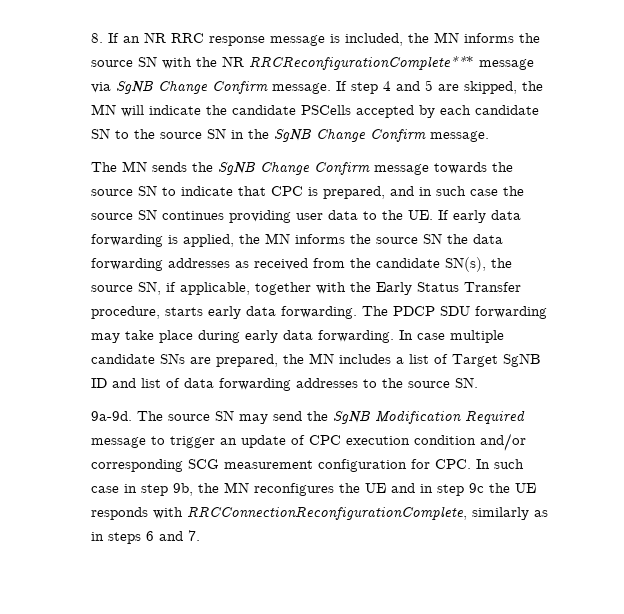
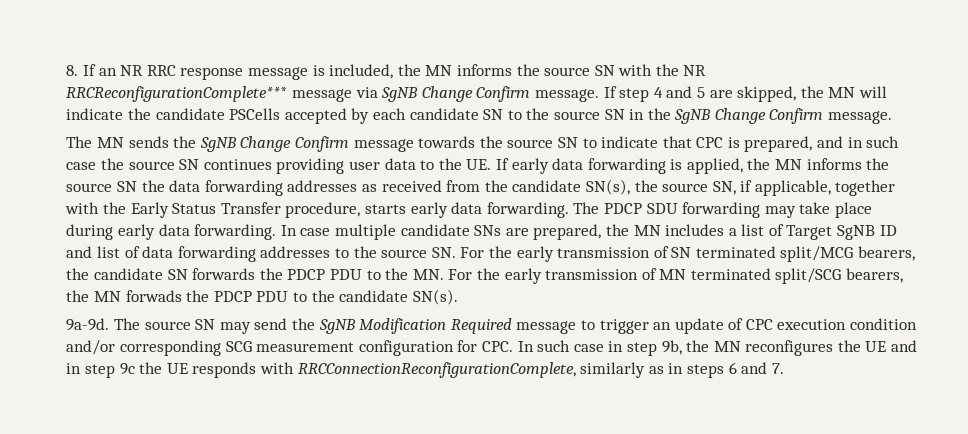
(479, 382) none -> [460,246,916,262] [66,268,904,284] [66,289,458,305] For the early transmission of SN terminated split/MCG bearers, the candidate SN forwards the PDCP PDU to the MN. For the early transmission of MN terminated split/SCG bearers, the MN forwads the PDCP PDU to the candidate SN(s).

